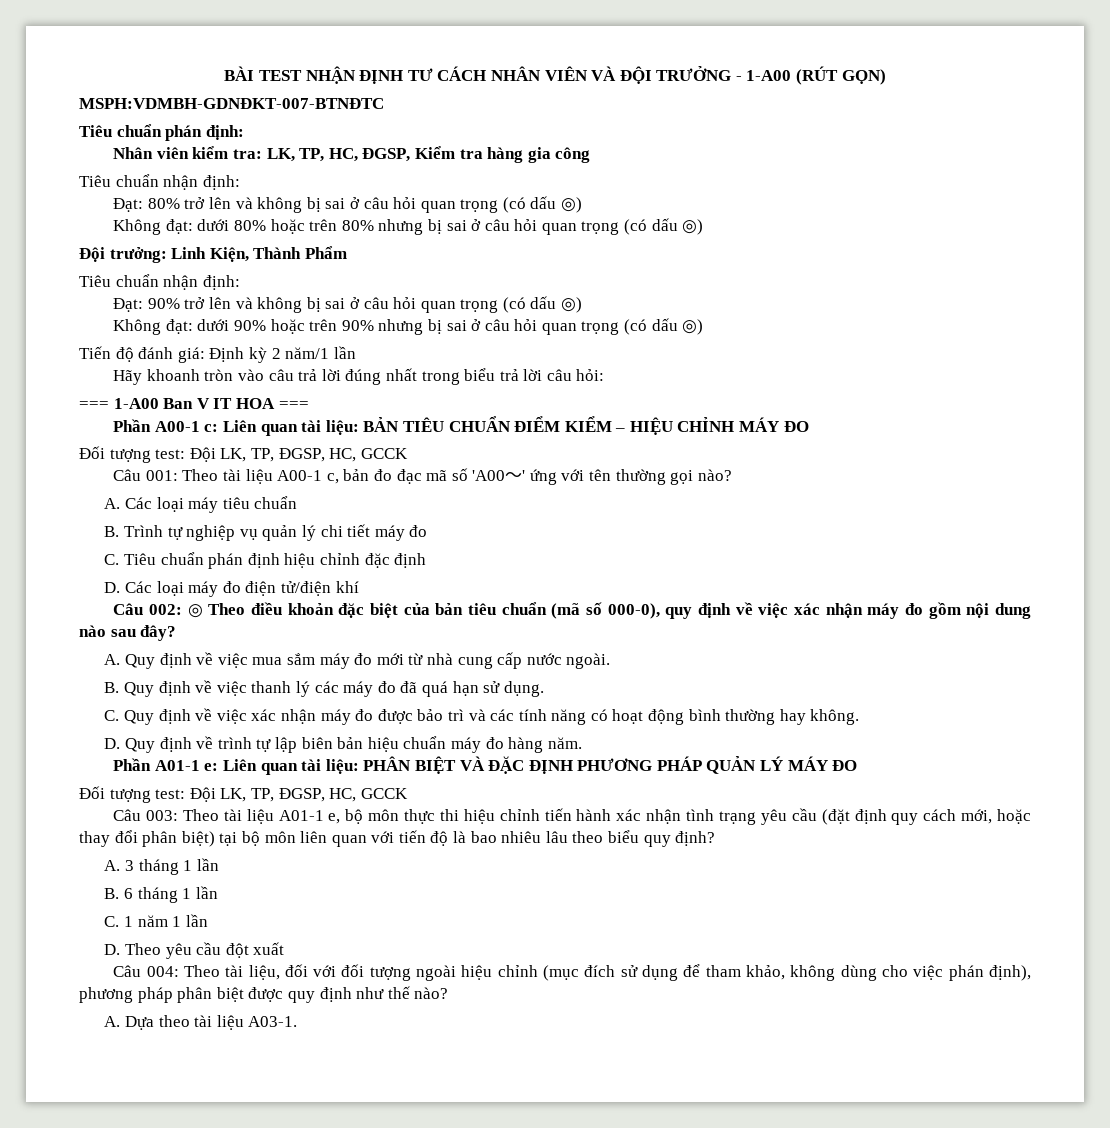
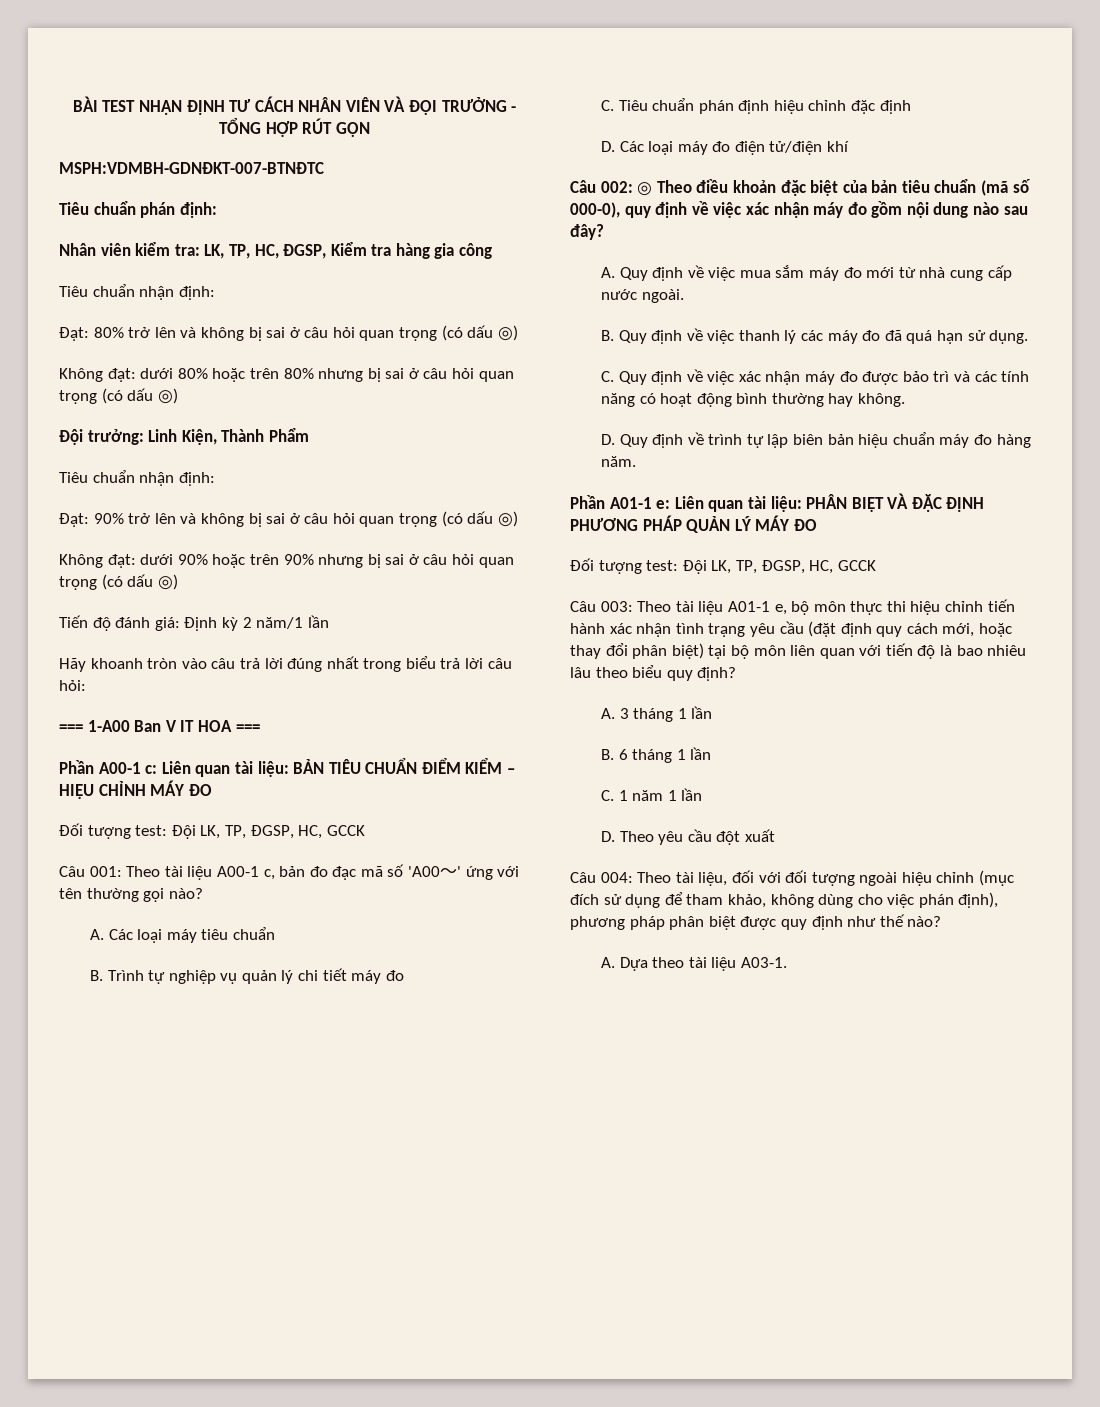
[746,66,886,85] 1-A00 (RÚT GỌN) -> [219,118,370,137] TỔNG HỢP RÚT GỌN

